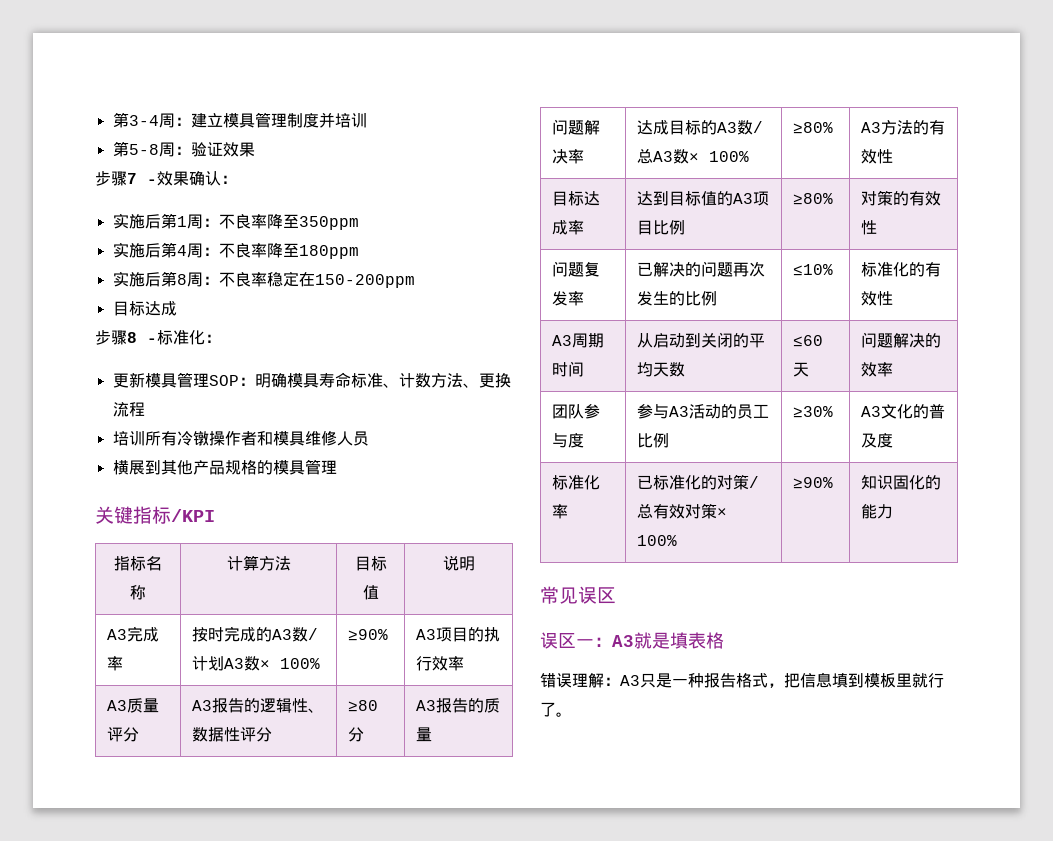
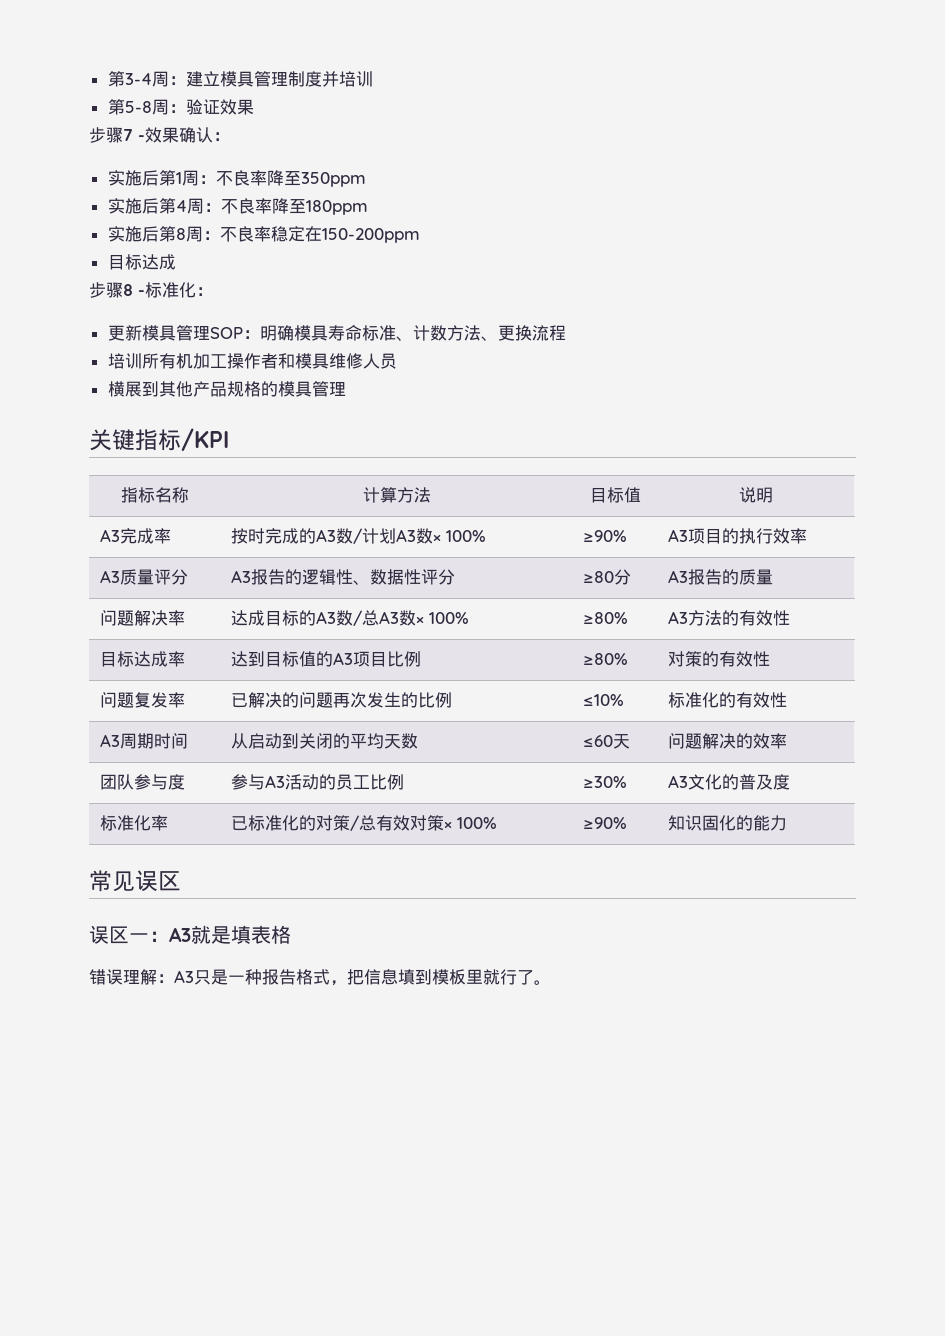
[176,431,209,446] 冷镦 -> [175,353,227,369] 机加工

